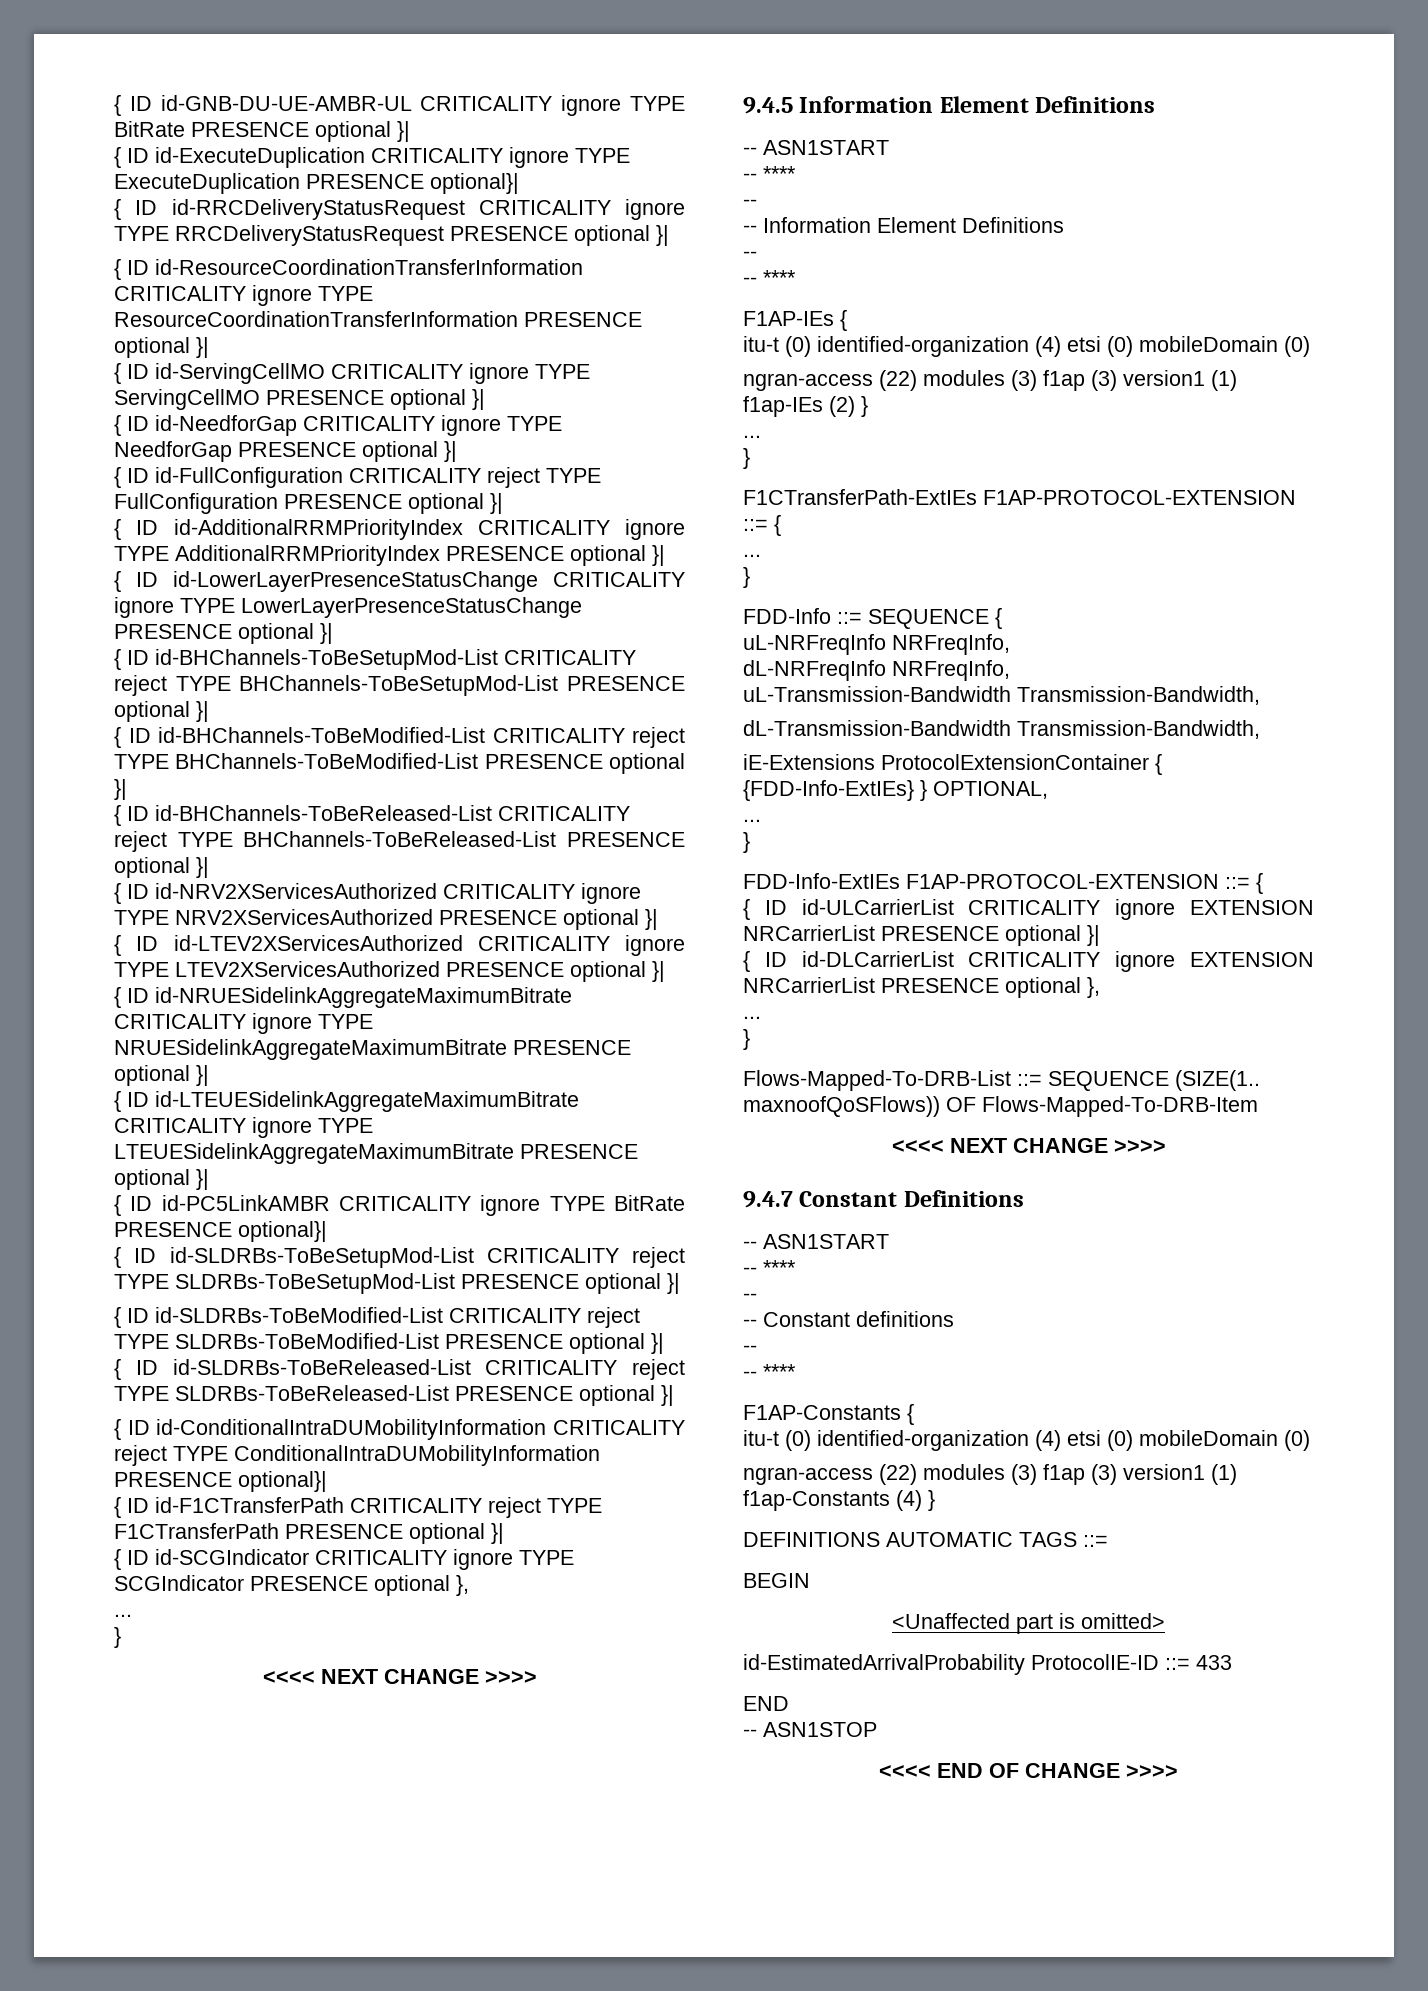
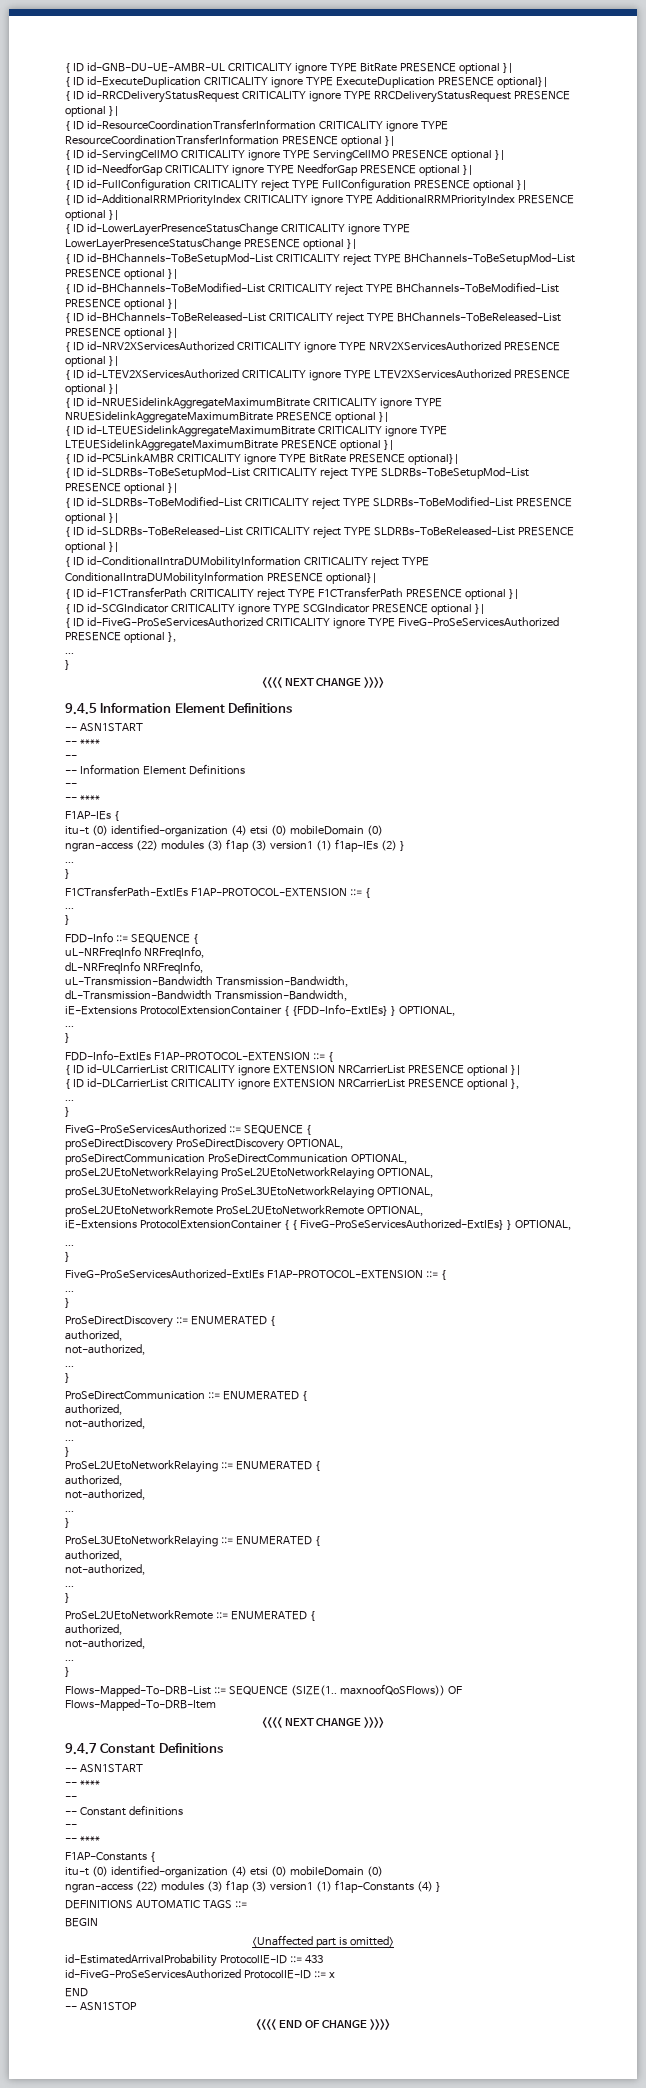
(450, 1585) none -> [474,604,485,614] [65,617,559,629] [65,632,165,643] }| // { ID id-FiveG-ProSeServicesAuthorized CRITICALITY ignore TYPE FiveG-ProSeServicesAuthorized PRESENCE optional
(750, 1039) none -> [65,1124,311,1135] [65,1139,343,1151] [65,1154,407,1165] [65,1167,433,1180] [65,1186,433,1199] [65,1205,423,1217] [65,1219,571,1230] [65,1245,74,1246] [65,1252,70,1262] [65,1269,446,1280] [65,1291,74,1292] [65,1298,70,1308] [65,1316,275,1328] [65,1330,122,1341] [65,1344,145,1355] [65,1366,74,1367] [65,1373,70,1383] [65,1391,307,1401] [65,1404,122,1415] [65,1418,145,1429] [65,1440,74,1441] [65,1447,70,1457] [65,1460,320,1473] [65,1475,122,1486] [65,1489,145,1500] [65,1511,74,1512] [65,1518,70,1528] [65,1535,320,1548] [65,1550,122,1561] [65,1564,145,1575] [65,1586,74,1587] [65,1593,70,1603] [65,1610,315,1621] [65,1624,122,1635] [65,1638,145,1649] [65,1660,74,1661] [65,1667,70,1677] // FiveG-ProSeServicesAuthorized ::= SEQUENCE { // proSeDirectDiscovery ProSeDirectDiscovery OPTIONAL, // proSeDirectCommunication ProSeDirectCommunication OPTIONAL, // proSeL2UEtoNetworkRelaying ProSeL2UEtoNetworkRelaying OPTIONAL, // proSeL3UEtoNetworkRelaying ProSeL3UEtoNetworkRelaying OPTIONAL, // proSeL2UEtoNetworkRemote ProSeL2UEtoNetworkRemote OPTIONAL, // iE-Extensions ProtocolExtensionContainer { { FiveG-ProSeServicesAuthorized-ExtIEs} } OPTIONAL, // ... // } // FiveG-ProSeServicesAuthorized-ExtIEs F1AP-PROTOCOL-EXTENSION ::= { // ... // } // ProSeDirectDiscovery ::= ENUMERATED { // authorized, // not-authorized, // ... // } // ProSeDirectCommunication ::= ENUMERATED { // authorized, // not-authorized, // ... // } // ProSeL2UEtoNetworkRelaying ::= ENUMERATED { // authorized, // not-authorized, // ... // } // ProSeL3UEtoNetworkRelaying ::= ENUMERATED { // authorized, // not-authorized, // ... // } // ProSeL2UEtoNetworkRemote ::= ENUMERATED { // authorized, // not-authorized, // ... // }
(1232, 1662) none -> [65,1969,335,1979] // id-FiveG-ProSeServicesAuthorized ProtocolIE-ID ::= x

